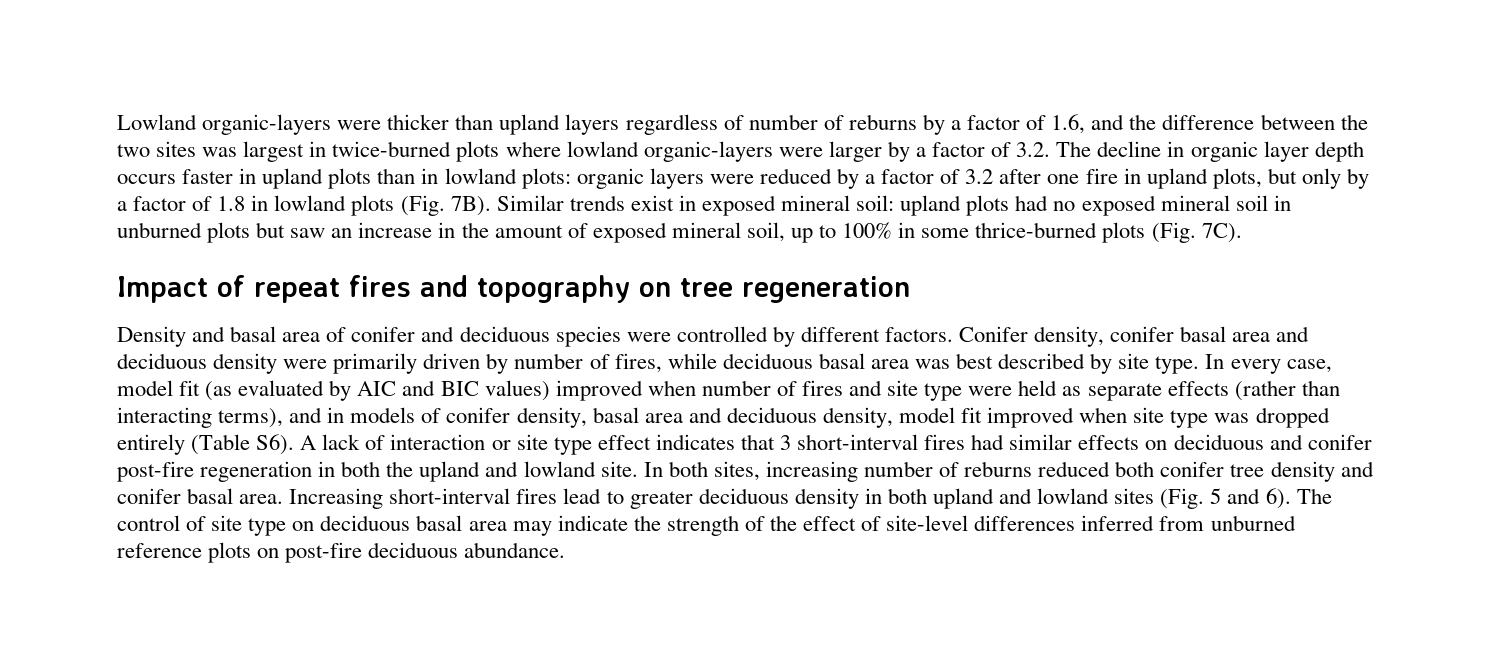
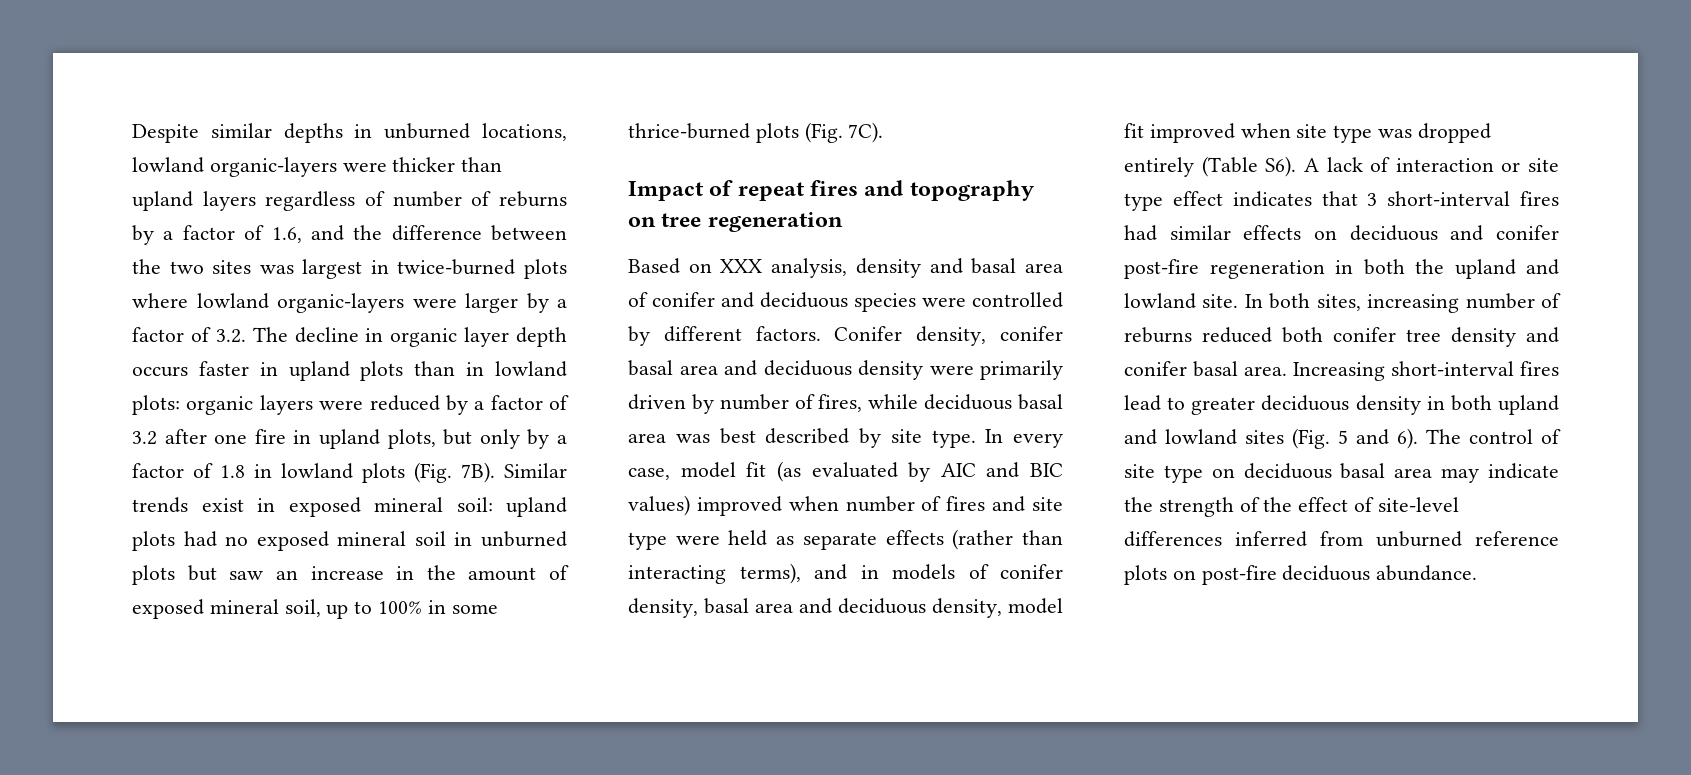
[117,114,197,130] Lowland -> [132,123,567,143] [132,157,204,173] Despite similar depths in unburned locations, lowland
[117,326,186,347] Density -> [628,258,921,278] Based on XXX analysis, density

